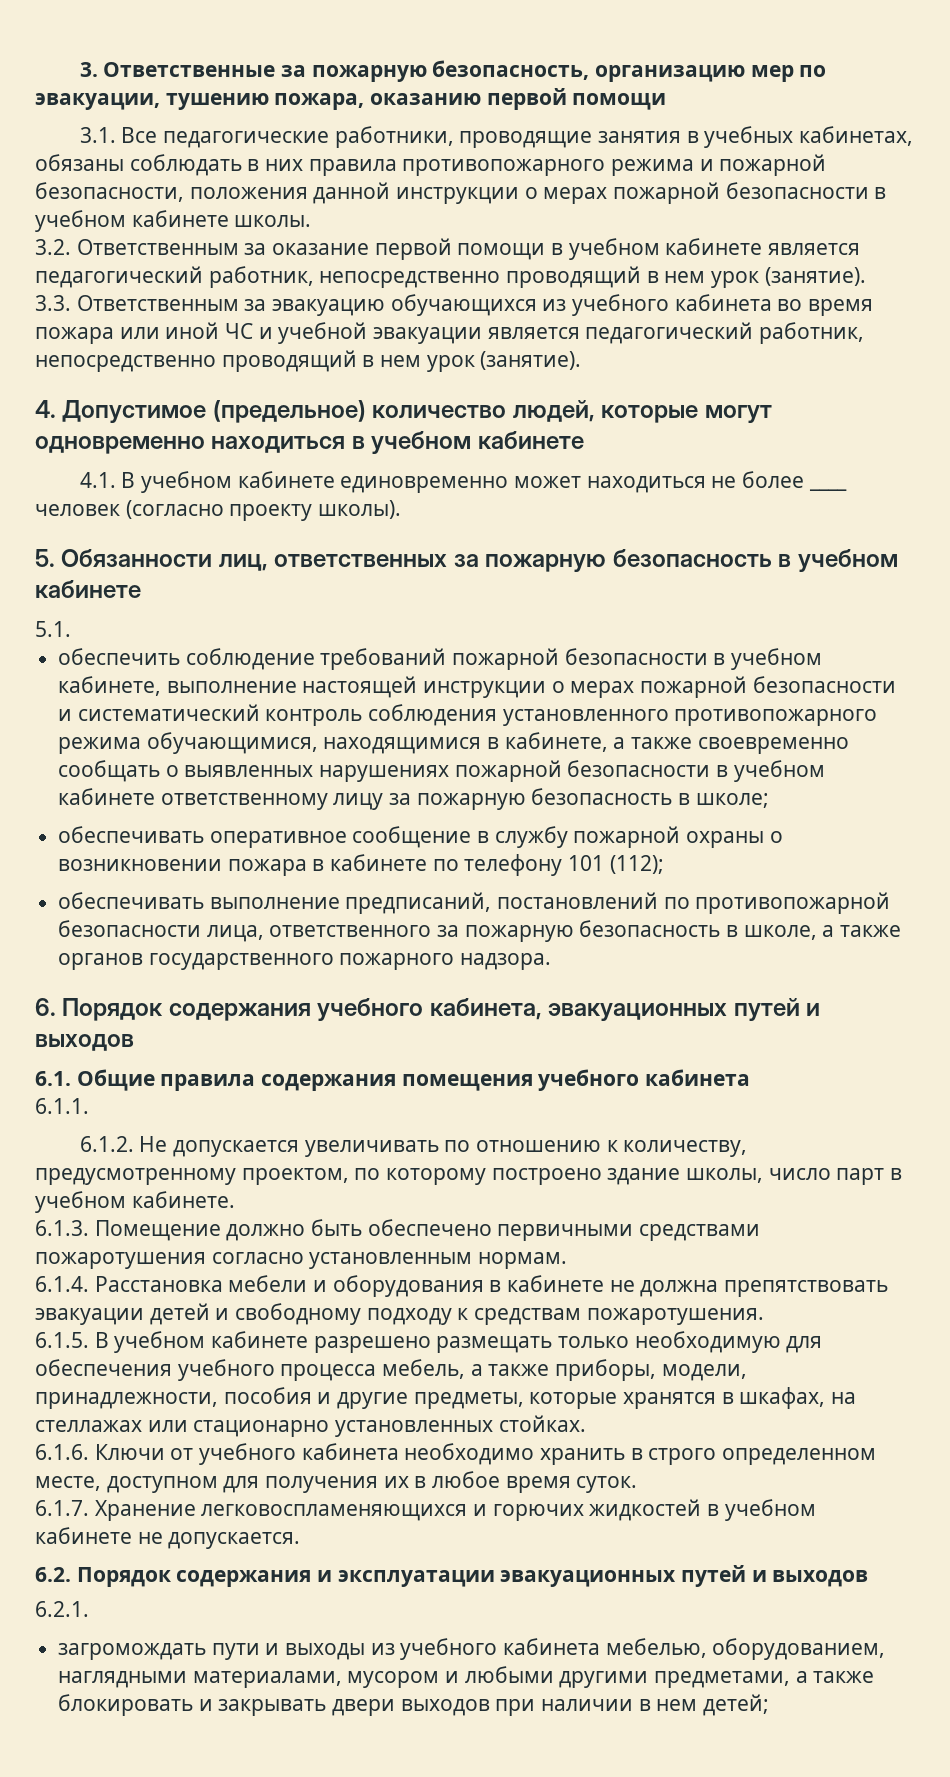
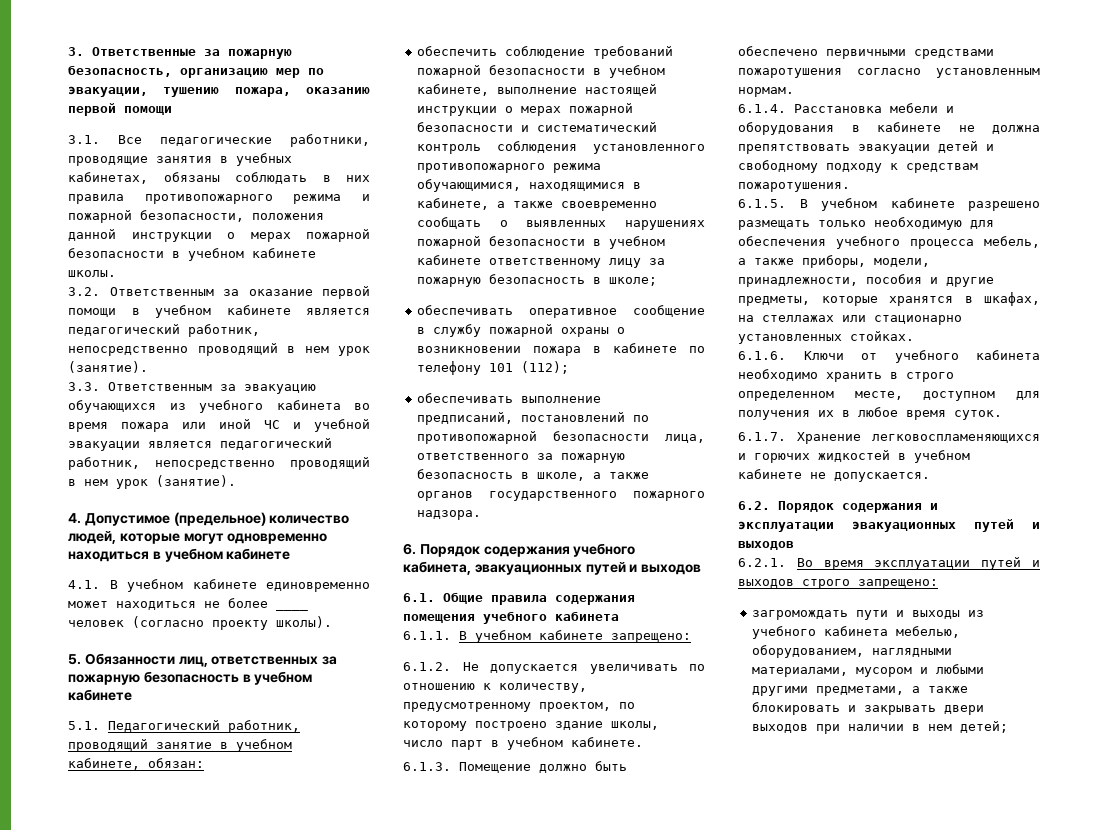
(71, 629) none -> [108,720,300,733] [68,739,292,752] [68,758,204,770] Педагогический работник, проводящий занятие в учебном кабинете, обязан:
(89, 1106) none -> [459,630,691,643] В учебном кабинете запрещено:
(89, 1609) none -> [796,557,1040,570] [738,579,938,589] Во время эксплуатации путей и выходов строго запрещено:

